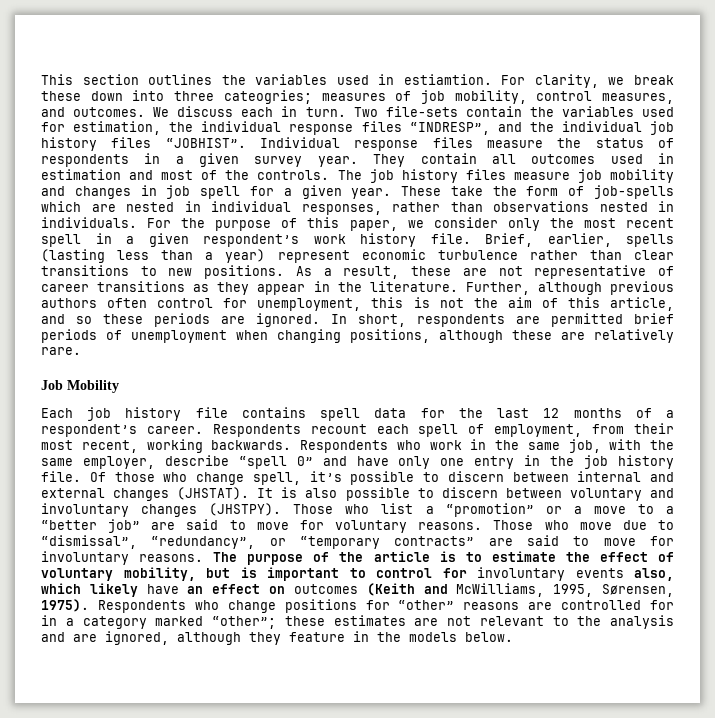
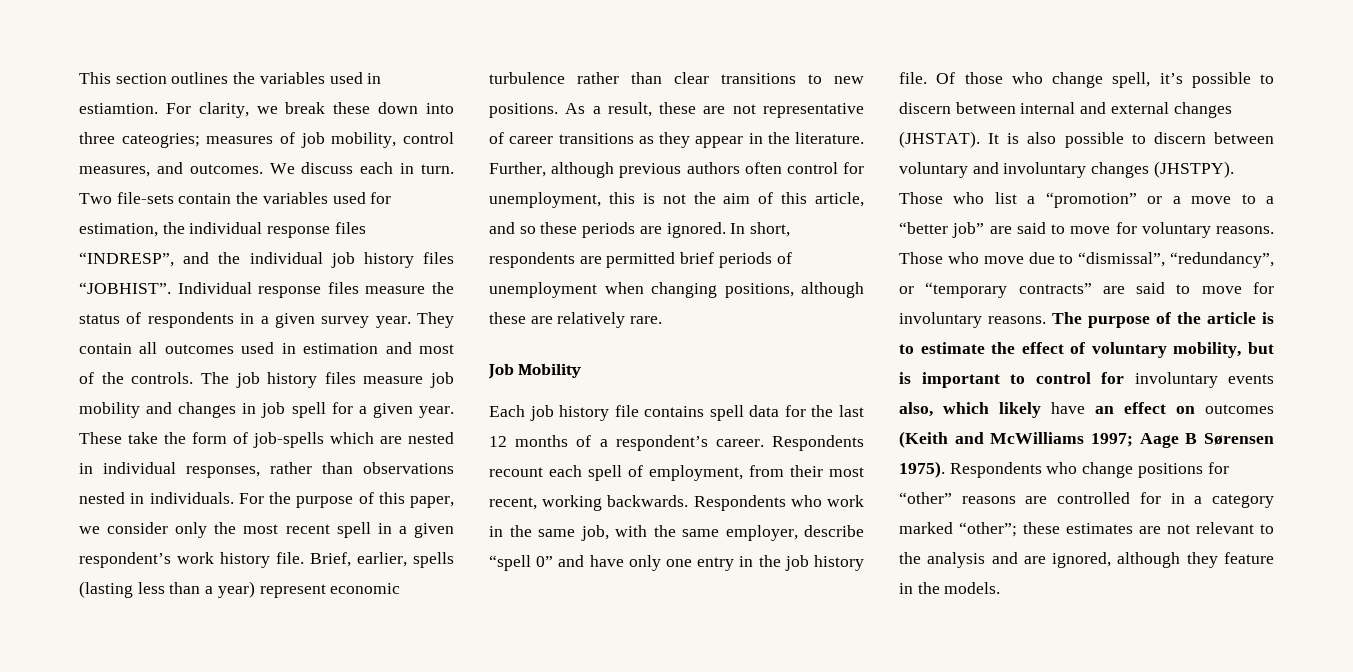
[456,583,674,597] McWilliams, 1995, Sørensen, -> [990,432,1274,448] McWilliams 1997; Aage B Sørensen
[409,632,513,642] models below. -> [944,582,1001,594] models.

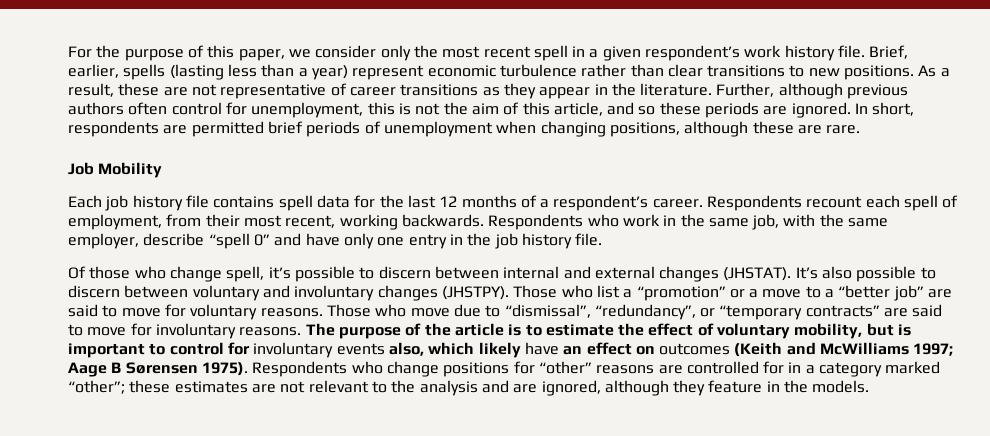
[79,72,382,84] [79,102,454,118] [79,132,455,148] [79,162,454,177] [79,192,392,204] [79,222,366,238] [79,252,454,268] [79,282,454,298] [79,312,454,328] [79,342,455,354] [79,372,454,388] [79,402,454,418] [79,432,454,448] [79,462,454,478] [79,492,234,504] This section outlines the variables used in estiamtion. For clarity, we break these down into three cateogries; measures of job mobility, control measures, and outcomes. We discuss each in turn. Two file-sets contain the variables used for estimation, the individual response files “INDRESP”, and the individual job history files “JOBHIST”. Individual response files measure the status of respondents in a given survey year. They contain all outcomes used in estimation and most of the controls. The job history files measure job mobility and changes in job spell for a given year. These take the form of job-spells which are nested in individual responses, rather than observations nested in individuals. -> (68, 52) none
[557,312,626,328] relatively -> (822, 129) none
(927, 78) none -> (603, 239) //
[988,133,1020,144] It is -> [795,267,818,279] It’s

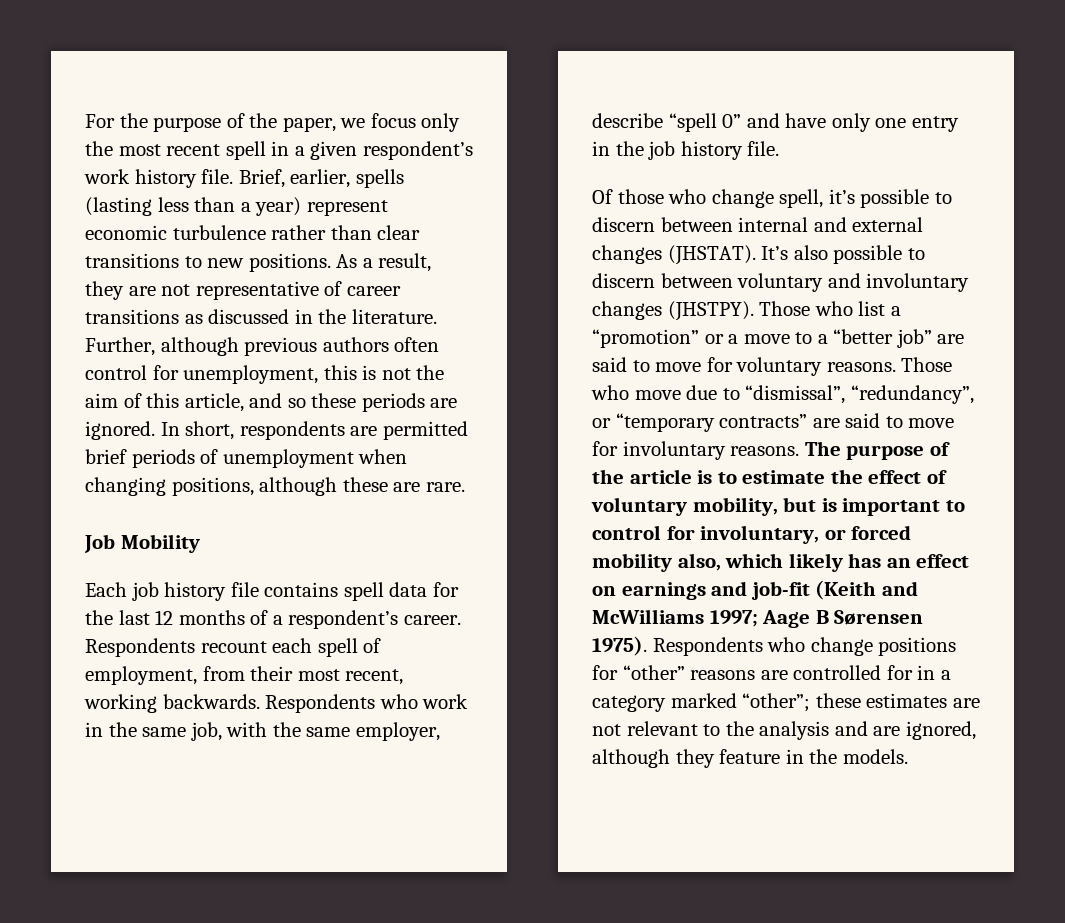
[207,45,235,58] this -> [249,113,278,128] the
[315,45,377,58] consider -> [370,113,416,128] focus
[118,83,160,96] these -> [85,281,124,300] they
[503,83,591,99] they appear -> [208,309,290,324] discussed
[253,342,385,358] involuntary events -> [700,525,912,544] [592,553,672,572] involuntary, or forced mobility
[524,342,559,355] have -> [848,553,882,568] has
[659,343,731,355] outcomes -> [621,581,810,600] earnings and job-fit

